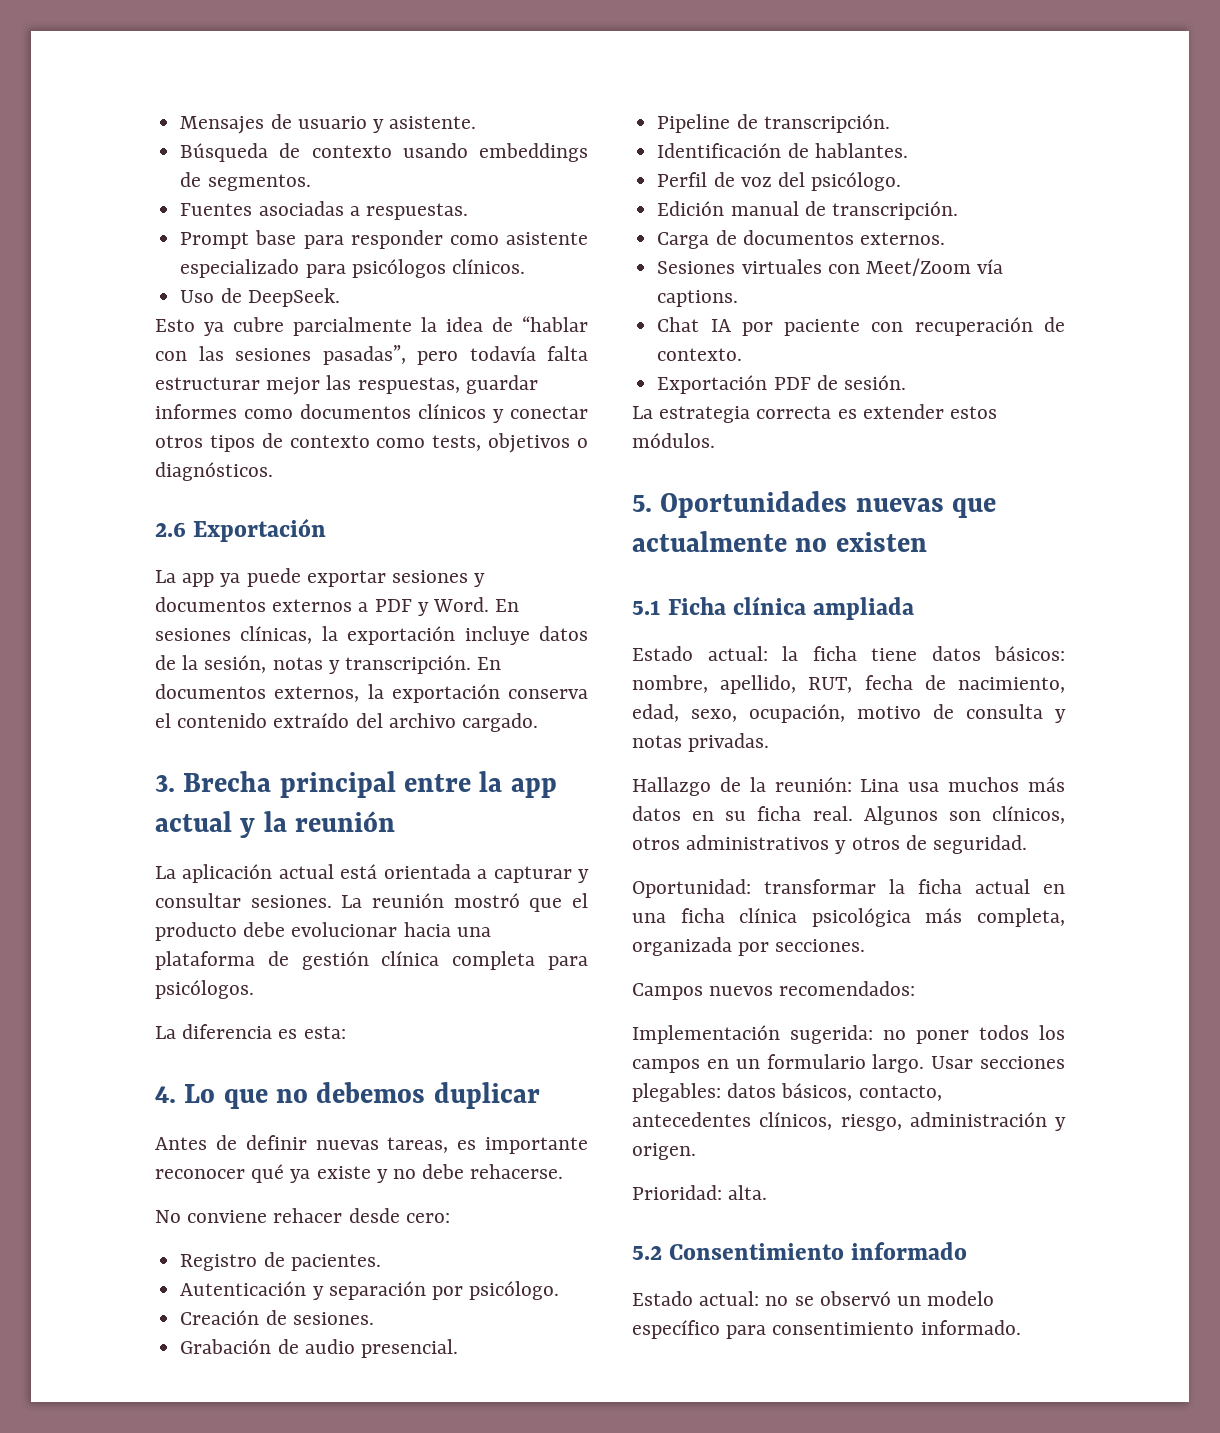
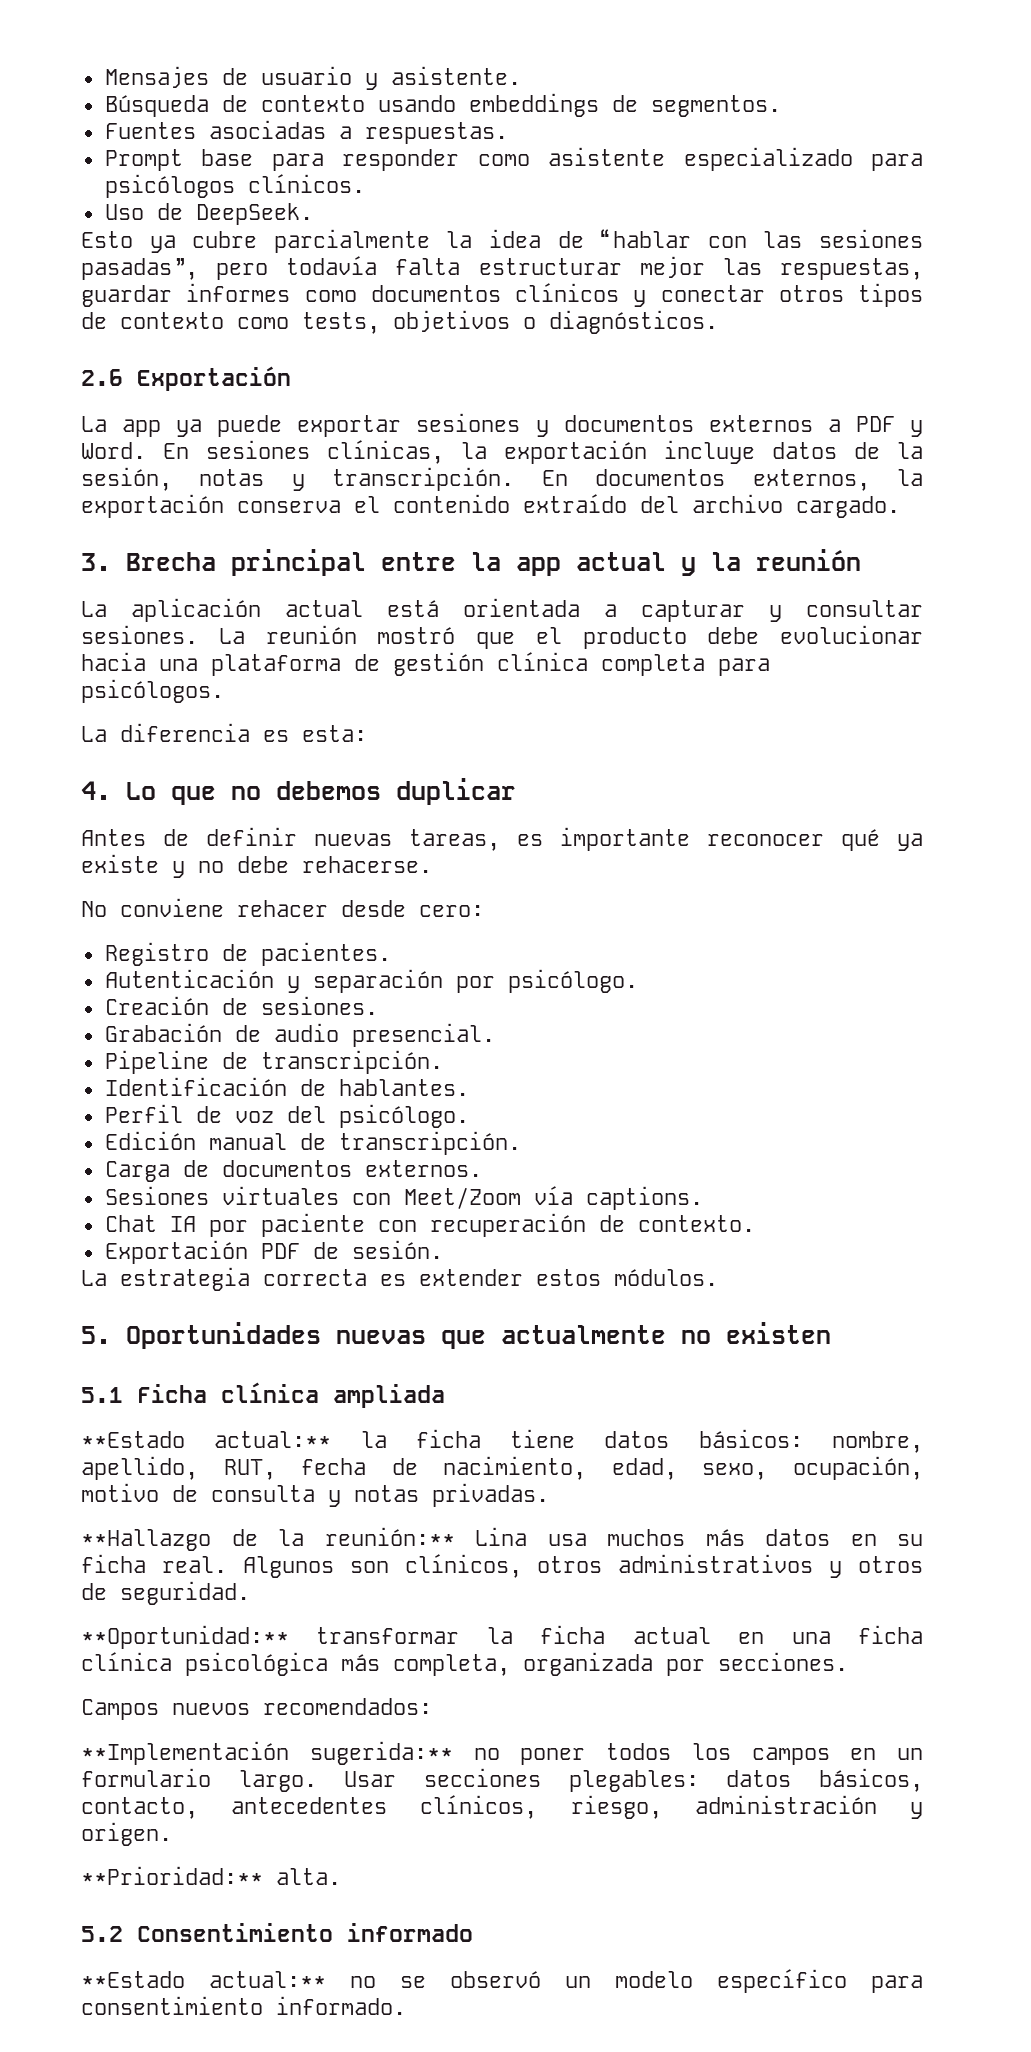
[632,646,768,661] Estado actual: -> [81,1431,332,1448] **Estado actual:**
[632,777,852,796] Hallazgo de la reunión: -> [81,1527,455,1551] **Hallazgo de la reunión:**
[632,879,751,898] Oportunidad: -> [81,1625,289,1649] **Oportunidad:**
[632,1025,873,1044] Implementación sugerida: -> [81,1741,453,1765] **Implementación sugerida:**
[632,1185,722,1200] Prioridad: -> [81,1866,263,1885] **Prioridad:**
[632,1291,760,1306] Estado actual: -> [81,1971,326,1988] **Estado actual:**

